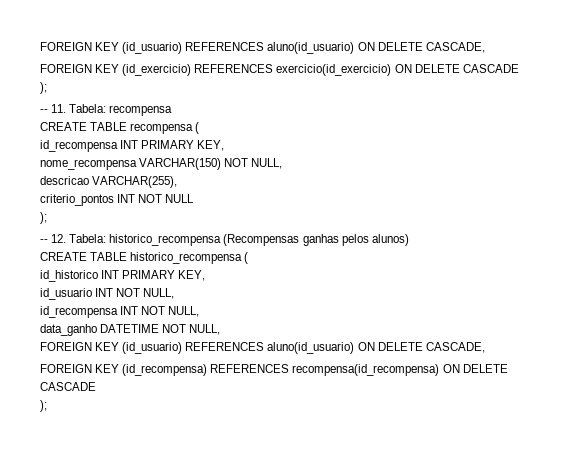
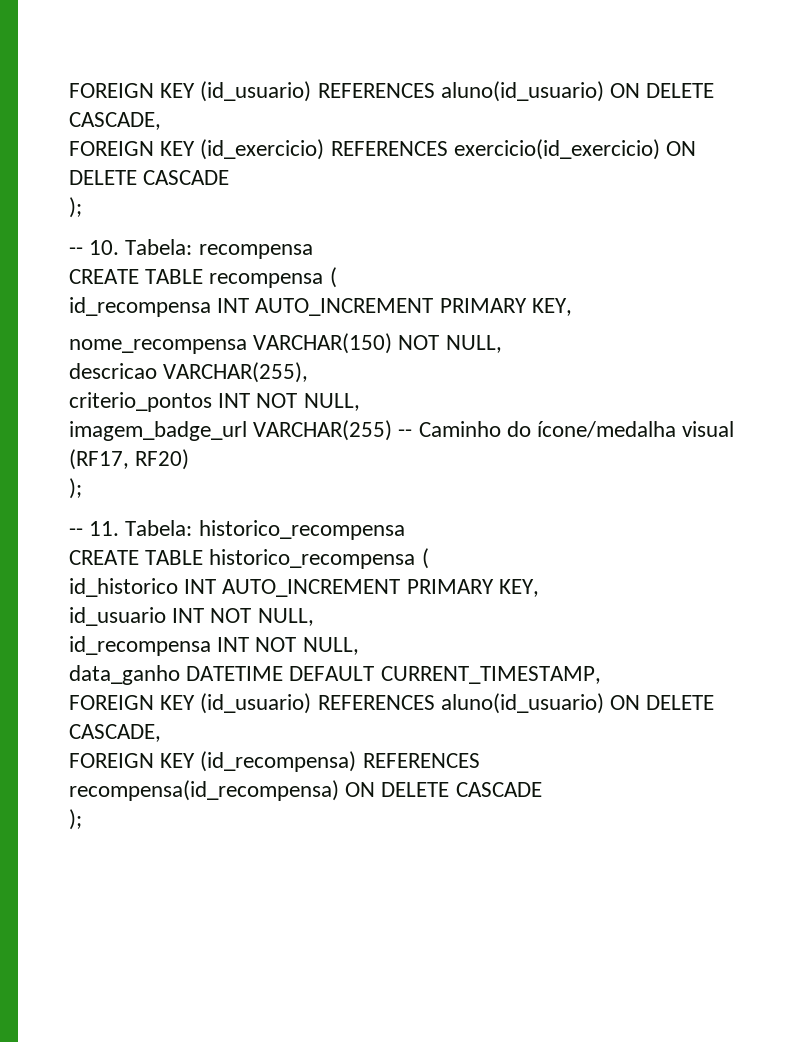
[51,104,67,113] 11. -> [89,240,120,255] 10.
(139, 144) none -> [255,298,434,316] AUTO_INCREMENT
[165,194,195,203] [40,212,47,224] [40,234,67,243] NULL // ); // -- 12. -> [303,393,360,411] [69,420,735,441] [69,449,190,470] [69,478,82,499] [69,521,120,536] NULL, // imagem_badge_url VARCHAR(255) -- Caminho do ícone/medalha visual (RF17, RF20) // ); // -- 11.
[223,234,409,246] (Recompensas ganhas pelos alunos) -> (405, 530) none
(120, 274) none -> [222,579,401,597] AUTO_INCREMENT
[162,324,221,335] NOT NULL, -> [289,666,601,684] DEFAULT CURRENT_TIMESTAMP,

